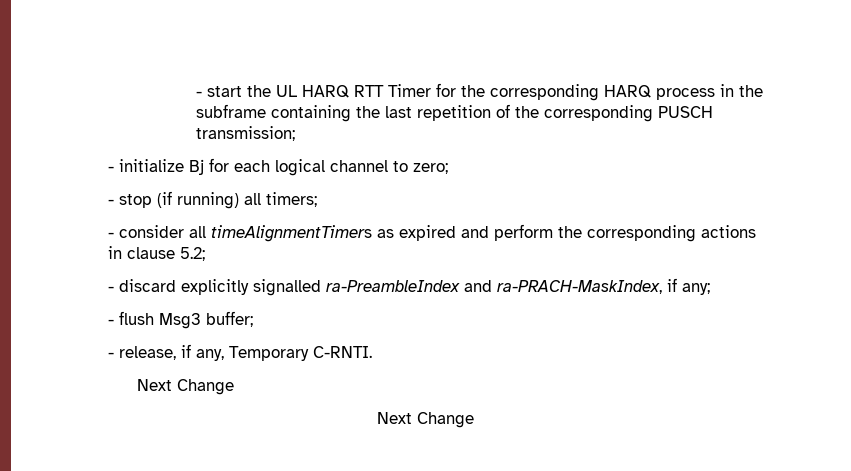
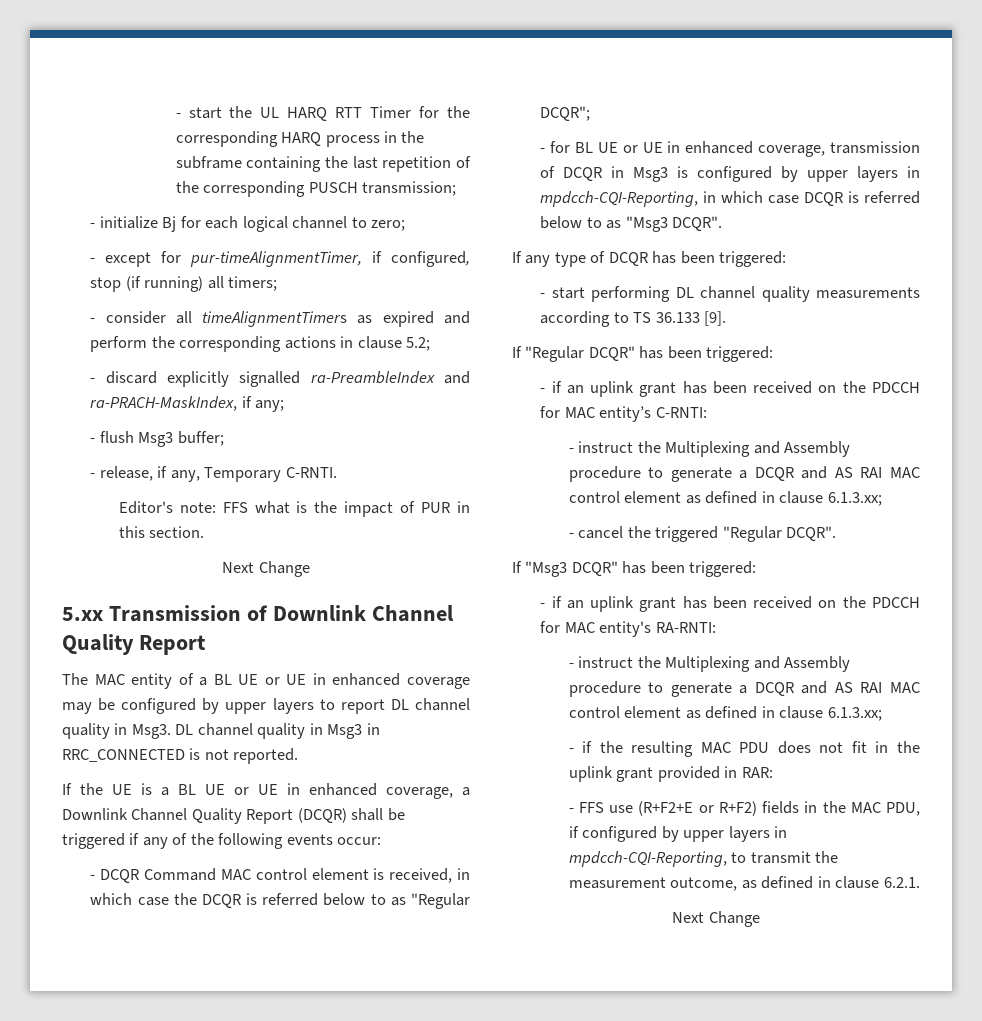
(114, 202) none -> [105,251,470,267] except for pur-timeAlignmentTimer, if configured,
[137,379,235,395] Next Change -> [118,501,471,517] [118,526,205,538] [222,561,310,577] [62,605,454,622] [62,634,206,655] [62,673,470,689] [62,698,470,714] [62,723,380,739] [62,748,299,764] [62,783,470,799] [62,808,405,824] [62,833,382,849] [90,868,470,883] [90,893,470,909] [540,106,591,121] [540,141,920,157] [540,166,920,182] [540,191,920,207] [540,216,723,232] [512,251,787,267] [540,286,920,302] [540,311,727,327] [512,346,774,362] [540,381,920,397] [540,406,707,422] [568,441,851,457] [568,466,920,482] [568,491,882,506] [568,526,837,542] [512,561,757,577] [540,596,920,612] [540,621,716,637] [568,656,851,672] [568,681,920,697] [568,706,882,721] [568,741,921,757] [568,766,773,782] [568,801,921,816] [568,826,788,842] [568,851,839,867] [568,876,920,891] Editor's note: FFS what is the impact of PUR in this section. // Next Change // 5.xx Transmission of Downlink Channel Quality Report // The MAC entity of a BL UE or UE in enhanced coverage may be configured by upper layers to report DL channel quality in Msg3. DL channel quality in Msg3 in RRC_CONNECTED is not reported. // If the UE is a BL UE or UE in enhanced coverage, a Downlink Channel Quality Report (DCQR) shall be triggered if any of the following events occur: // - DCQR Command MAC control element is received, in which case the DCQR is referred below to as "Regular DCQR"; // - for BL UE or UE in enhanced coverage, transmission of DCQR in Msg3 is configured by upper layers in mpdcch-CQI-Reporting, in which case DCQR is referred below to as "Msg3 DCQR". // If any type of DCQR has been triggered: // - start performing DL channel quality measurements according to TS 36.133 [9]. // If "Regular DCQR" has been triggered: // - if an uplink grant has been received on the PDCCH for MAC entity’s C-RNTI: // - instruct the Multiplexing and Assembly procedure to generate a DCQR and AS RAI MAC control element as defined in clause 6.1.3.xx; // - cancel the triggered "Regular DCQR". // If "Msg3 DCQR" has been triggered: // - if an uplink grant has been received on the PDCCH for MAC entity's RA-RNTI: // - instruct the Multiplexing and Assembly procedure to generate a DCQR and AS RAI MAC control element as defined in clause 6.1.3.xx; // - if the resulting MAC PDU does not fit in the uplink grant provided in RAR: // - FFS use (R+F2+E or R+F2) fields in the MAC PDU, if configured by upper layers in mpdcch-CQI-Reporting, to transmit the measurement outcome, as defined in clause 6.2.1.

